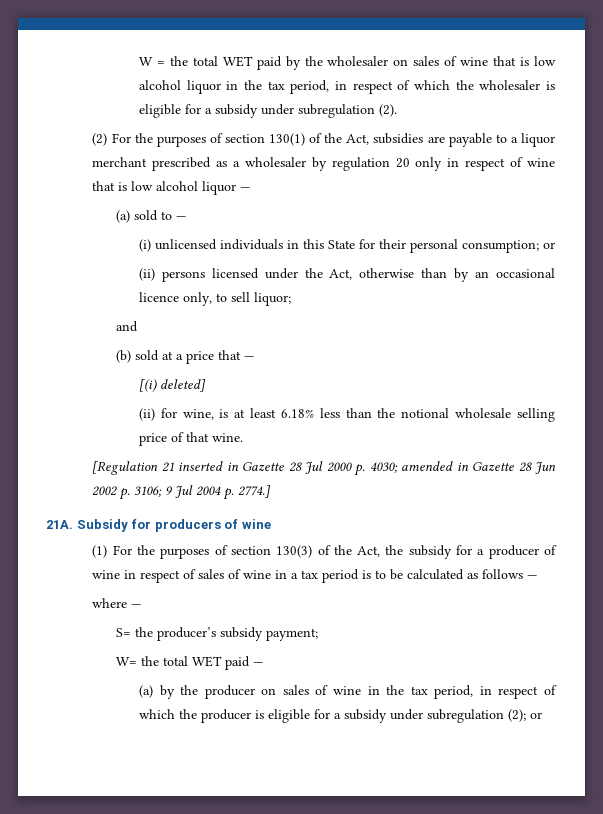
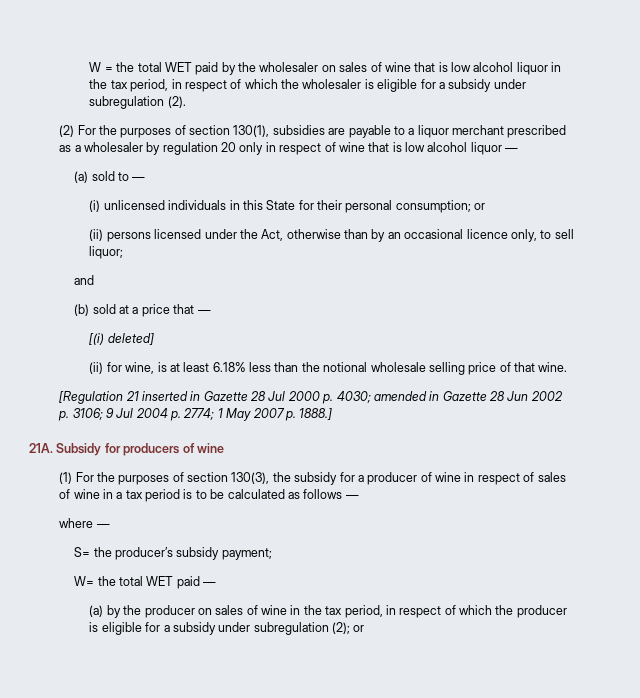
[269,133,370,146] 130(1) of the Act, -> [233,125,270,137] 130(1),
[238,485,272,498] 2774.] -> [183,408,333,421] 2774; 1 May 2007 p. 1888.]
[276,545,381,558] 130(3) of the Act, -> [231,472,270,484] 130(3),

